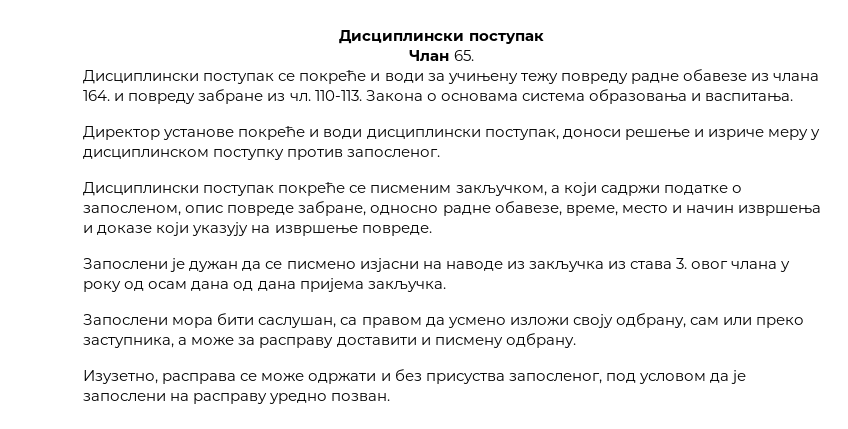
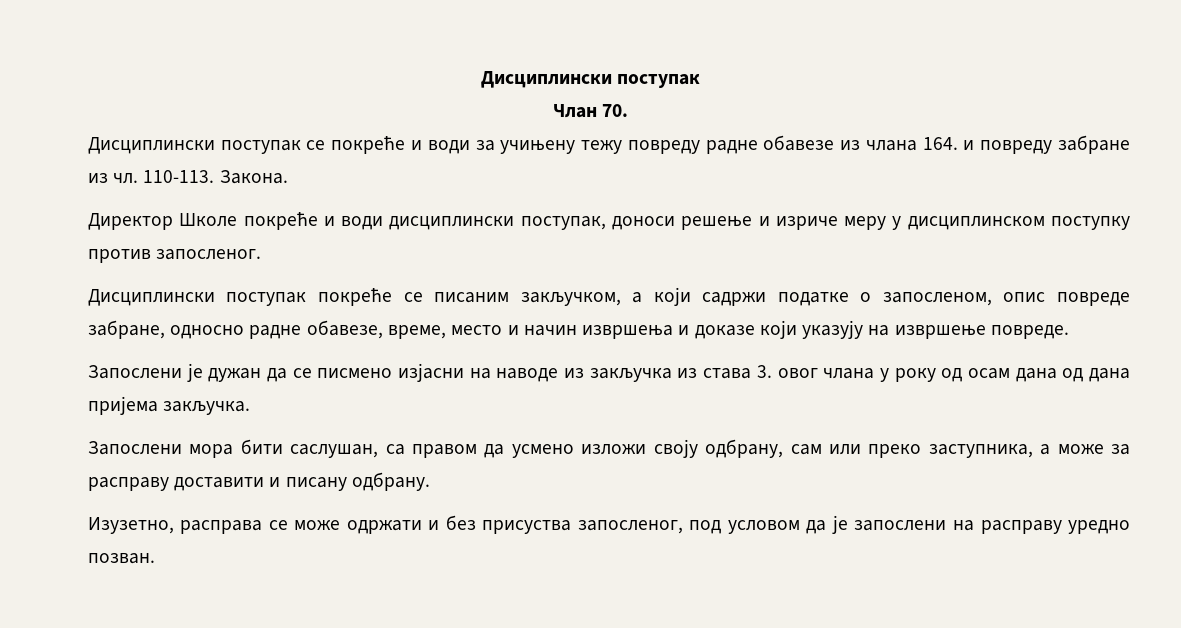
[453,50,474,61] 65. -> [602,104,629,117] 70.
[365,89,793,104] Закона о основама система образовања и васпитања. -> [219,170,288,184] Закона.
[163,129,235,140] установе -> [179,213,238,227] Школе
[370,185,452,193] писменим -> [434,292,510,303] писаним
[434,337,503,348] писмену -> [285,477,347,491] писану

